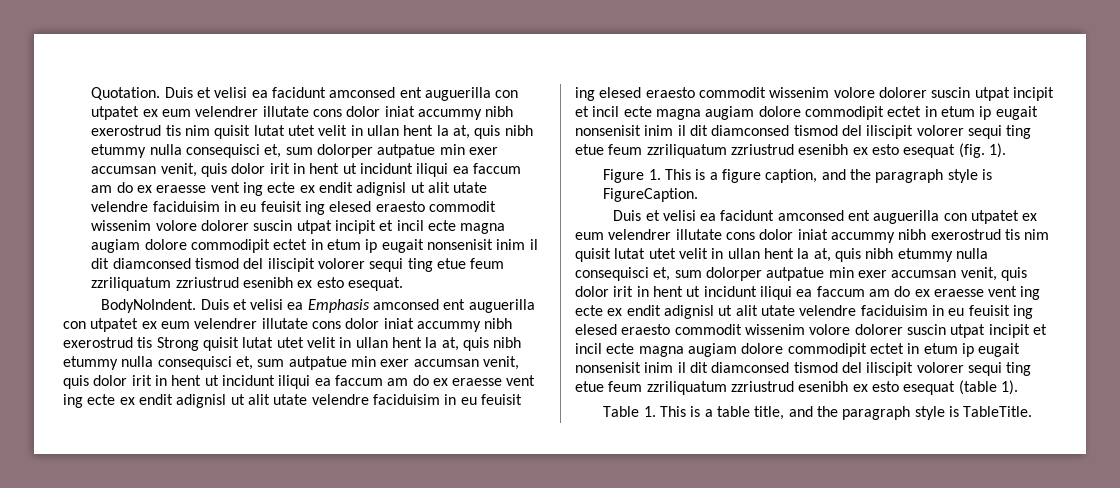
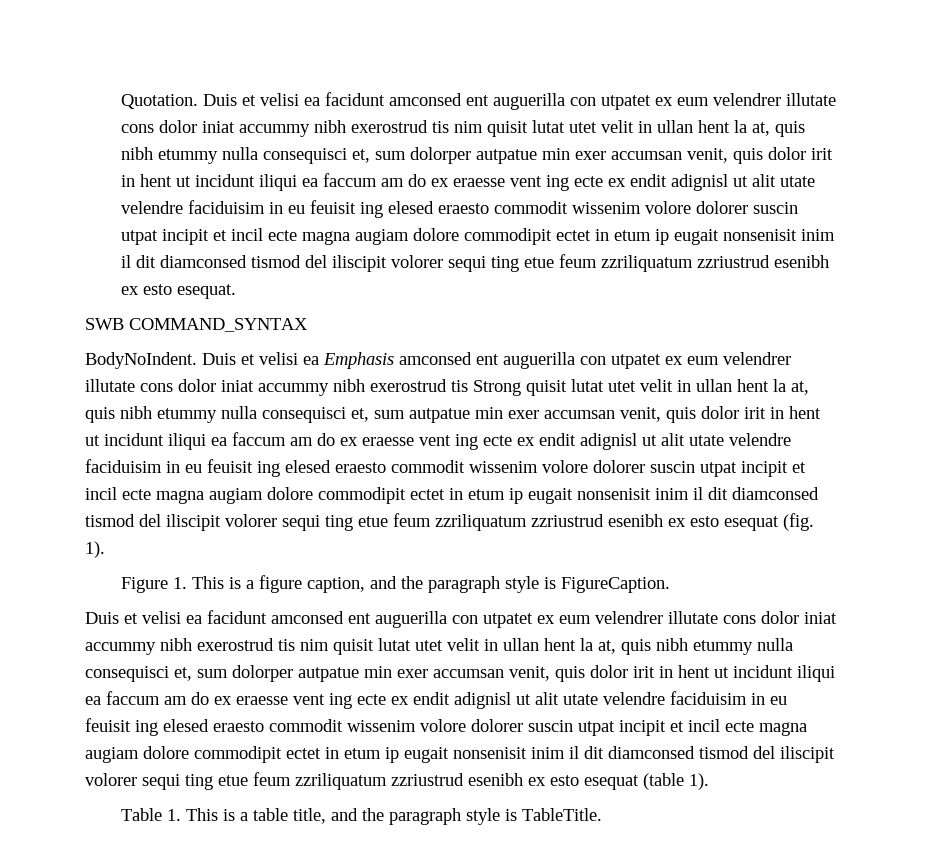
(404, 284) none -> [85,318,308,332] // SWB COMMAND_SYNTAX

